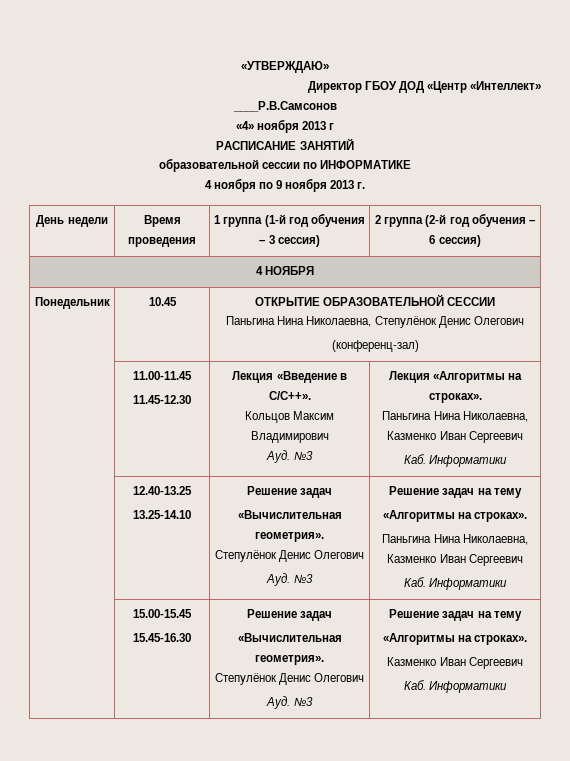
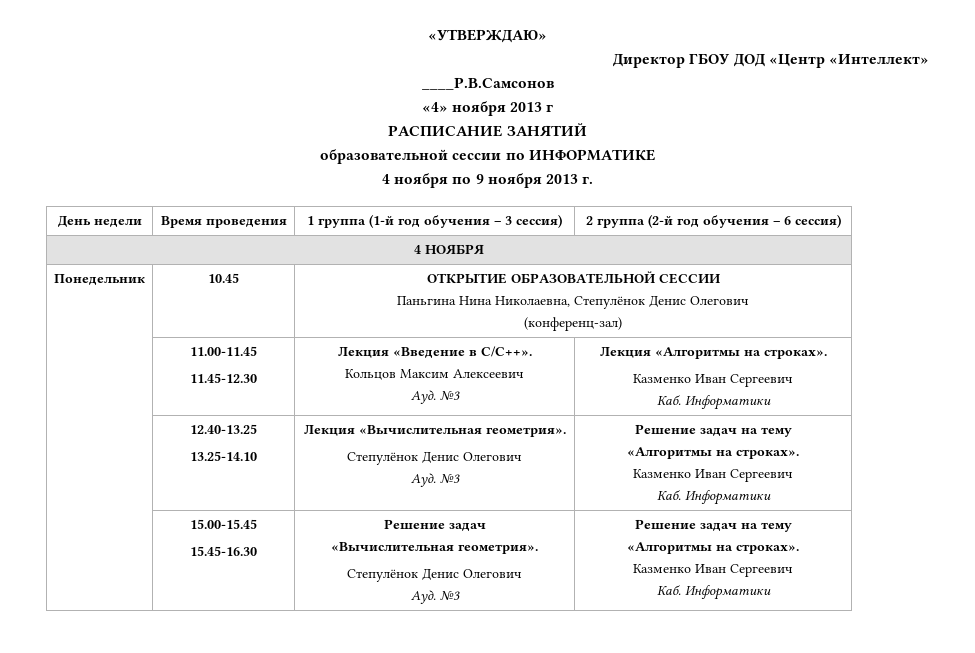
[250,431,329,443] Владимирович -> [453,369,524,378] Алексеевич
[382,411,528,422] Паньгина Нина Николаевна, -> (827, 354) none
[246,486,333,498] Решение задач // -> [303,425,355,436] Лекция
[382,534,528,545] Паньгина Нина Николаевна, -> (799, 454) none

